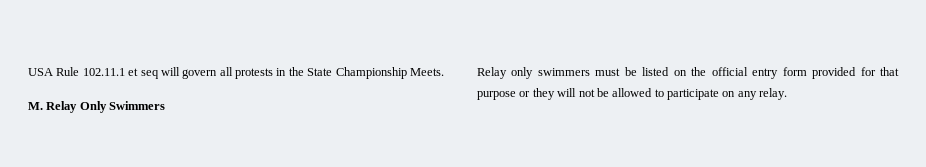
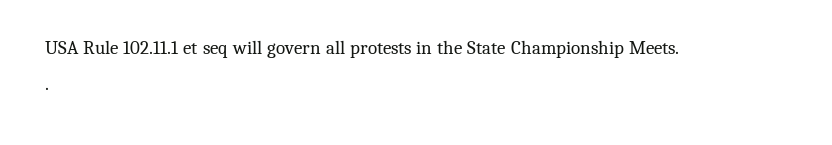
[28,101,166,113] [477,67,899,79] [477,88,788,100] M. Relay Only Swimmers // Relay only swimmers must be listed on the official entry form provided for that purpose or they will not be allowed to participate on any relay. -> [45,87,49,90] .

